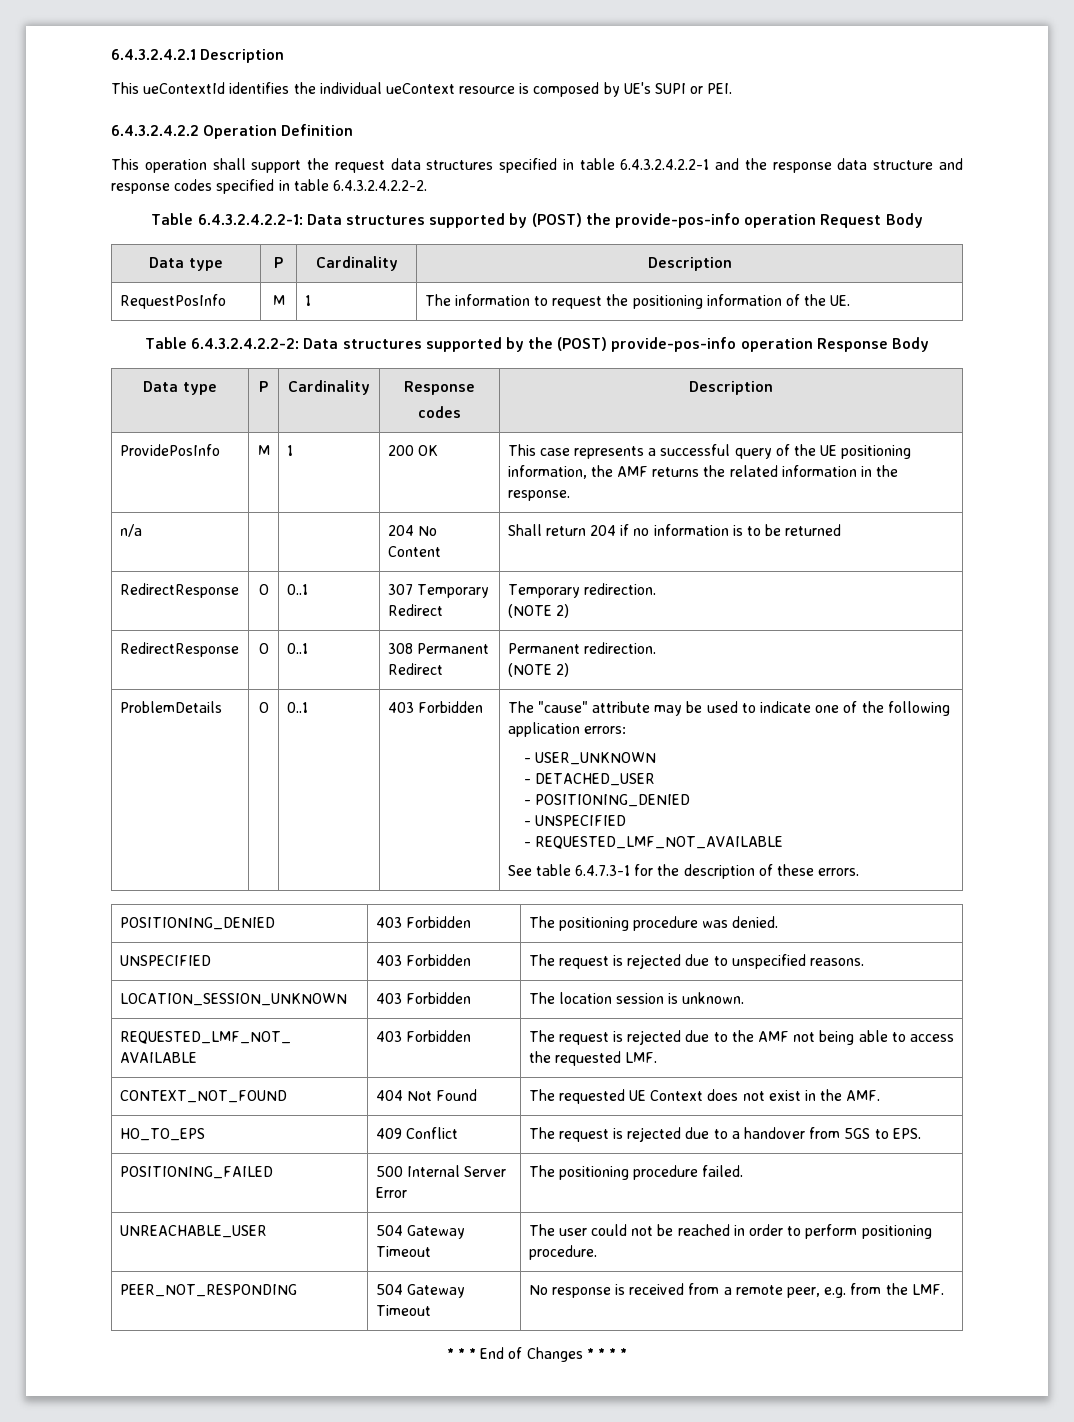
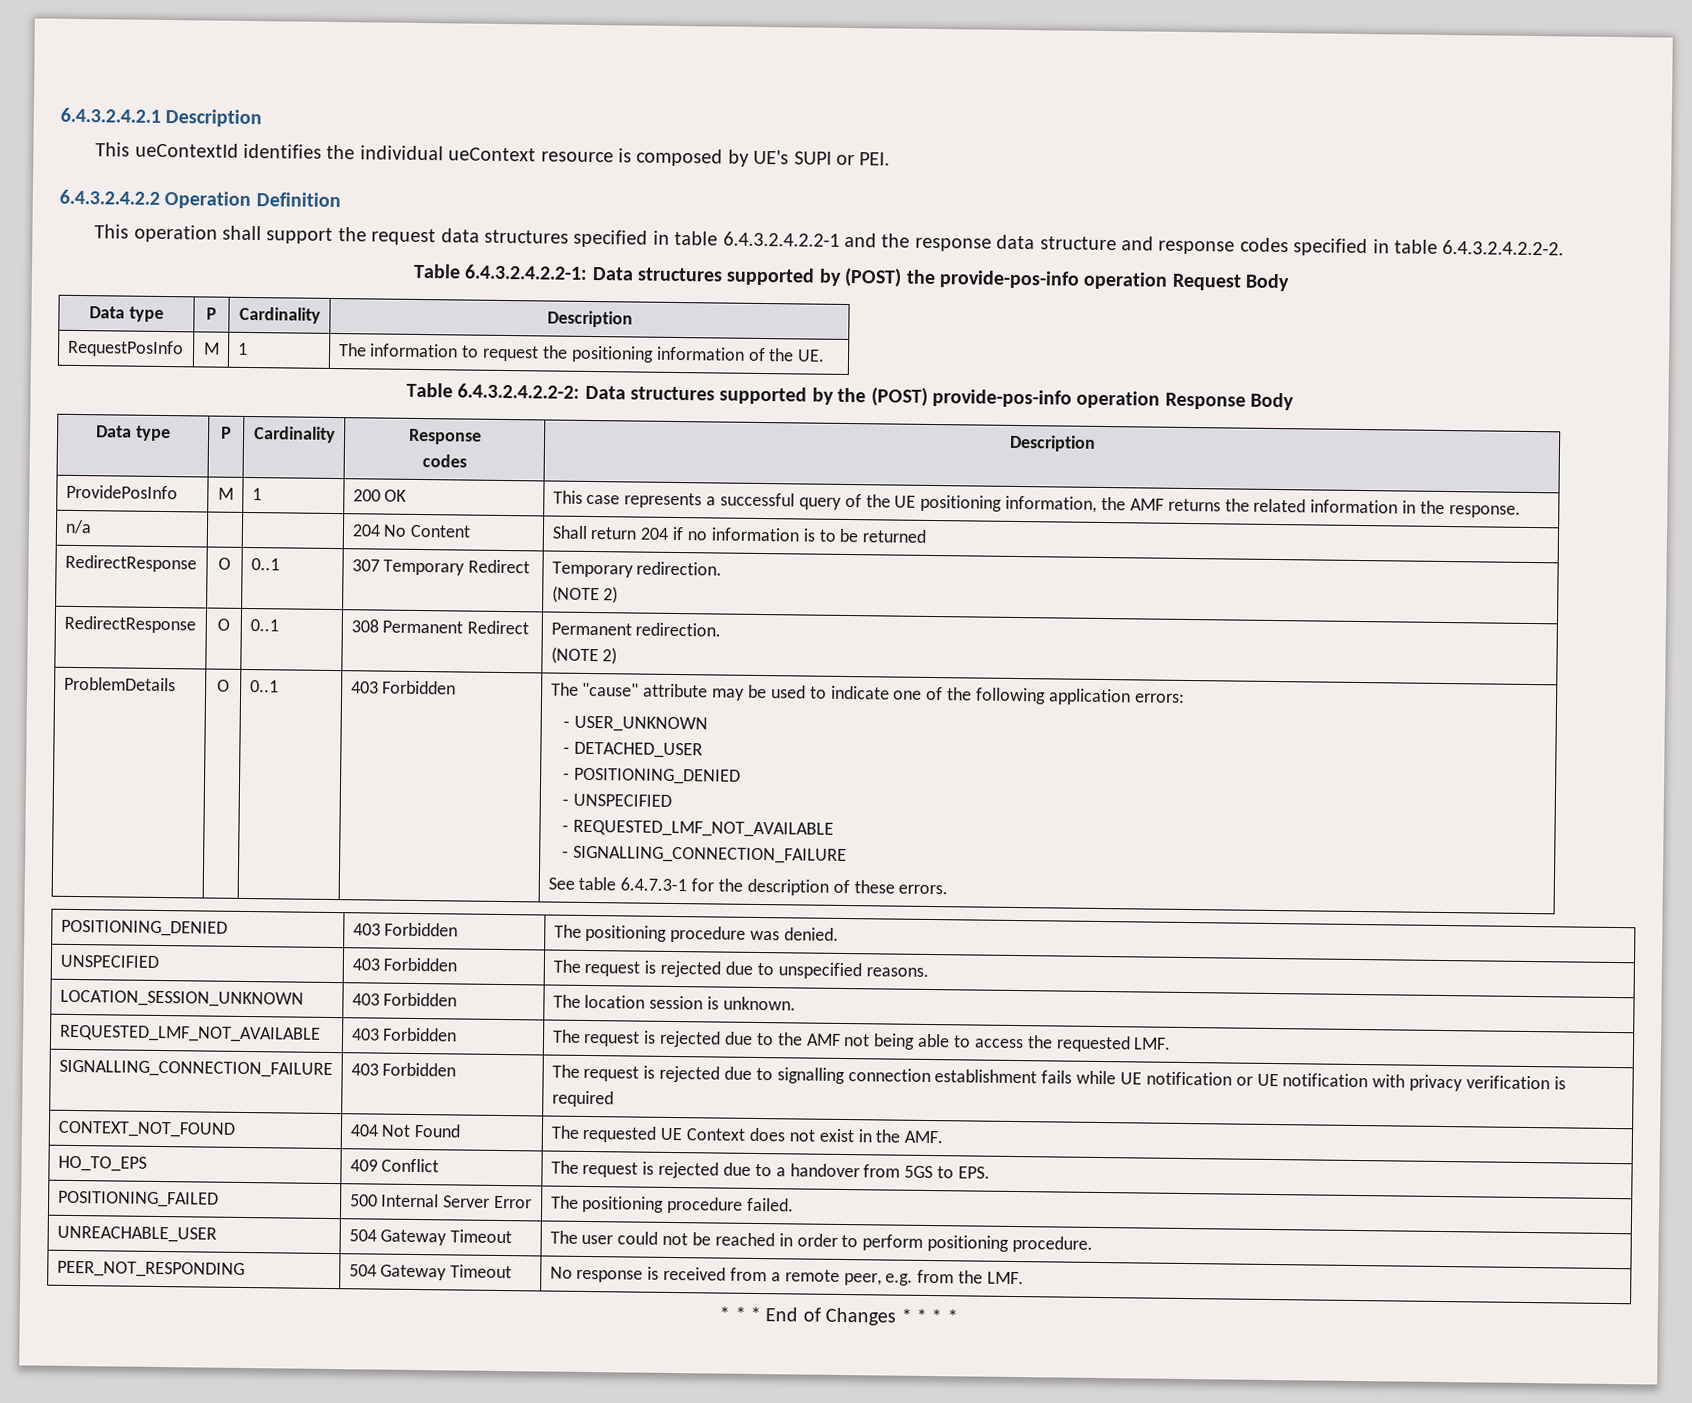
(783, 842) none -> [562,845,848,865] // - SIGNALLING_CONNECTION_FAILURE
(658, 1057) none -> [58,1059,333,1079] [350,1062,457,1077] [551,1064,1566,1092] [551,1090,614,1108] // SIGNALLING_CONNECTION_FAILURE | 403 Forbidden | The request is rejected due to signalling connection establishment fails while UE notification or UE notification with privacy verification is required

